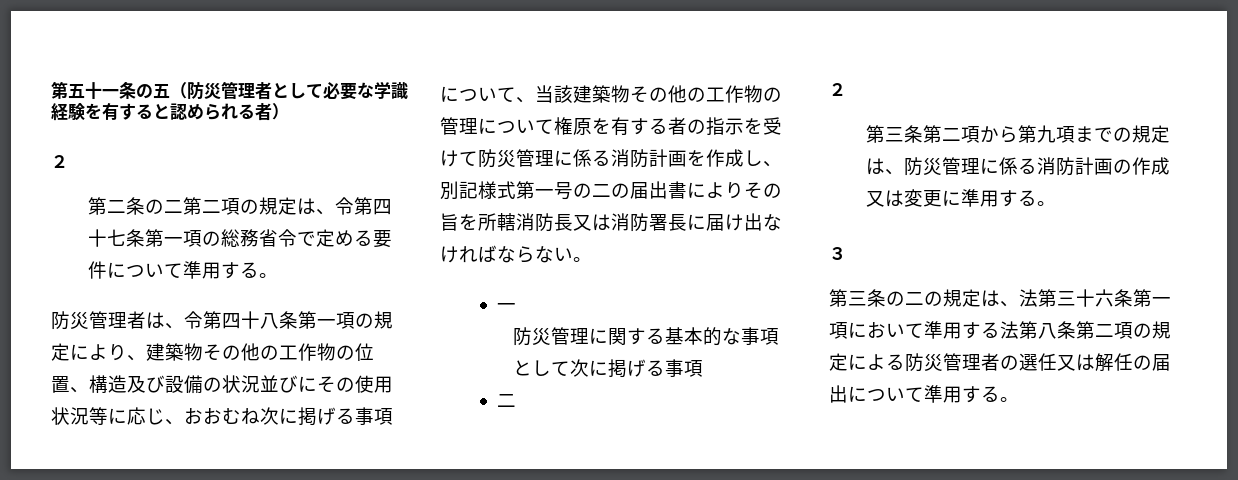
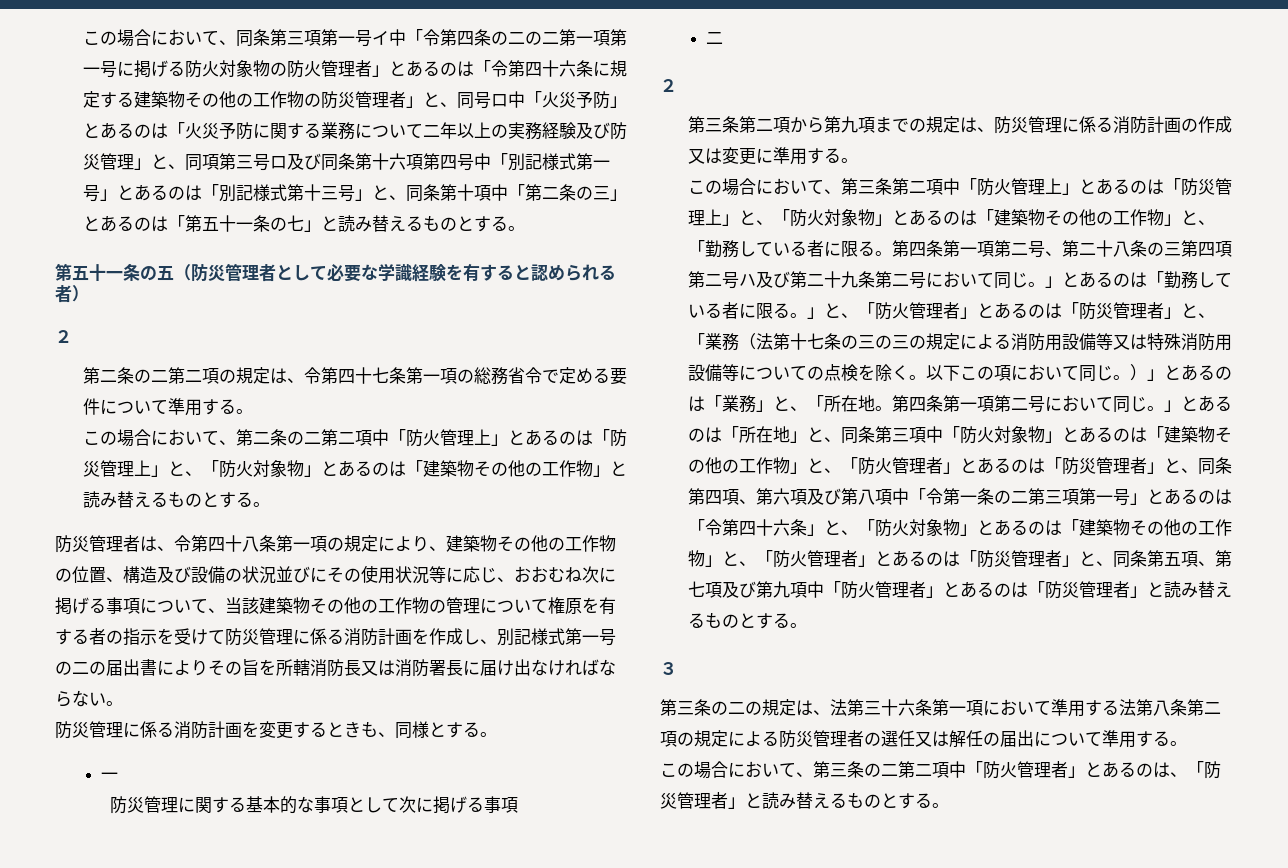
(51, 90) none -> [82,29,627,47] [82,60,627,78] [82,91,627,109] [82,122,627,140] [82,153,610,171] [82,184,627,202] [82,215,525,232] この場合において、同条第三項第一号イ中「令第四条の二の二第一項第一号に掲げる防火対象物の防火管理者」とあるのは「令第四十六条に規定する建築物その他の工作物の防災管理者」と、同号ロ中「火災予防」とあるのは「火災予防に関する業務について二年以上の実務経験及び防災管理」と、同項第三号ロ及び同条第十六項第四号中「別記様式第一号」とあるのは「別記様式第十三号」と、同条第十項中「第二条の三」とあるのは「第五十一条の七」と読み替えるものとする。 //
(278, 275) none -> [82,429,627,447] [82,460,627,478] [82,491,270,508] // この場合において、第二条の二第二項中「防火管理上」とあるのは「防災管理上」と、「防火対象物」とあるのは「建築物その他の工作物」と読み替えるものとする。
(592, 259) none -> [55,721,497,739] // 防災管理に係る消防計画を変更するときも、同様とする。
(1056, 203) none -> [687,178,1232,196] [687,209,1215,227] [687,240,1232,258] [687,271,1232,289] [687,302,1215,320] [687,333,1232,351] [687,364,1232,382] [687,395,1232,413] [687,426,1232,444] [687,457,1232,475] [687,488,1232,506] [687,519,1232,537] [687,550,1232,568] [687,581,1232,599] [687,612,807,629] // この場合において、第三条第二項中「防火管理上」とあるのは「防災管理上」と、「防火対象物」とあるのは「建築物その他の工作物」と、「勤務している者に限る。第四条第一項第二号、第二十八条の三第四項第二号ハ及び第二十九条第二号において同じ。」とあるのは「勤務している者に限る。」と、「防火管理者」とあるのは「防災管理者」と、「業務（法第十七条の三の三の規定による消防用設備等又は特殊消防用設備等についての点検を除く。以下この項において同じ。）」とあるのは「業務」と、「所在地。第四条第一項第二号において同じ。」とあるのは「所在地」と、同条第三項中「防火対象物」とあるのは「建築物その他の工作物」と、「防火管理者」とあるのは「防災管理者」と、同条第四項、第六項及び第八項中「令第一条の二第三項第一号」とあるのは「令第四十六条」と、「防火対象物」とあるのは「建築物その他の工作物」と、「防火管理者」とあるのは「防災管理者」と、同条第五項、第七項及び第九項中「防火管理者」とあるのは「防災管理者」と読み替えるものとする。
(1019, 399) none -> [660,761,1221,779] [660,792,949,809] // この場合において、第三条の二第二項中「防火管理者」とあるのは、「防災管理者」と読み替えるものとする。

